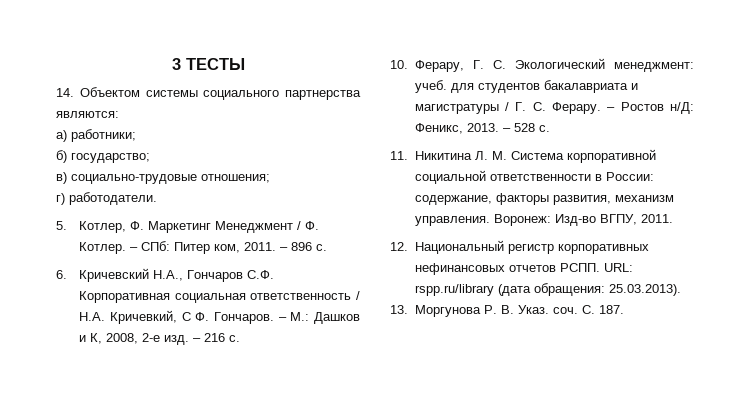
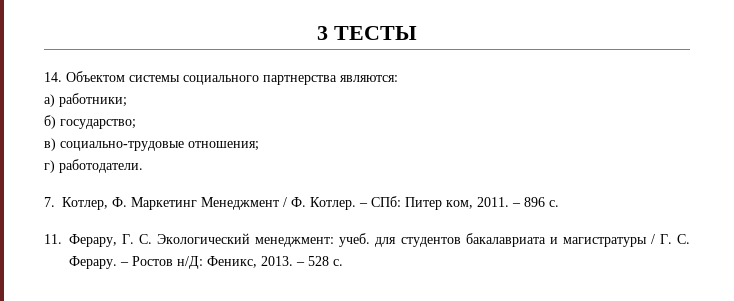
[56,221,67,230] 5. -> [44,197,55,207] 7.
[56,268,275,282] [79,291,360,303] [79,310,360,324] [79,333,241,345] [390,60,408,69] 6. Кричевский Н.А., Гончаров С.Ф. Корпоративная социальная ответственность / Н.A. Кричевкий, С Ф. Гончаров. – М.: Дашков и К, 2008, 2-е изд. – 216 с. // 10. -> [44,234,62,244] 11.
[390,149,656,163] [414,170,654,184] [414,193,674,205] [414,214,673,226] [390,240,649,254] [414,263,633,275] [414,283,681,296] [390,305,624,317] // 11. Никитина Л. М. Система корпоративной социальной ответственности в России: содержание, факторы развития, механизм управления. Воронеж: Изд-во ВГПУ, 2011. // 12. Национальный регистр корпоративных нефинансовых отчетов РСПП. URL: rspp.ru/librarу (дата обращения: 25.03.2013). // 13. Моргунова Р. В. Указ. соч. С. 187. -> (343, 262) none

